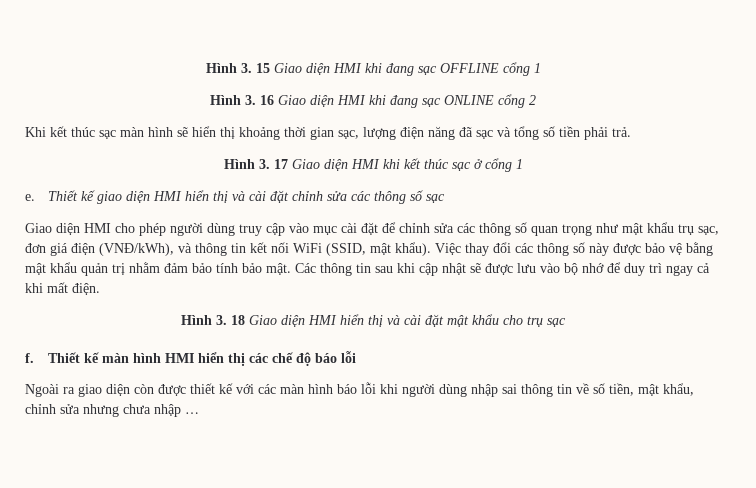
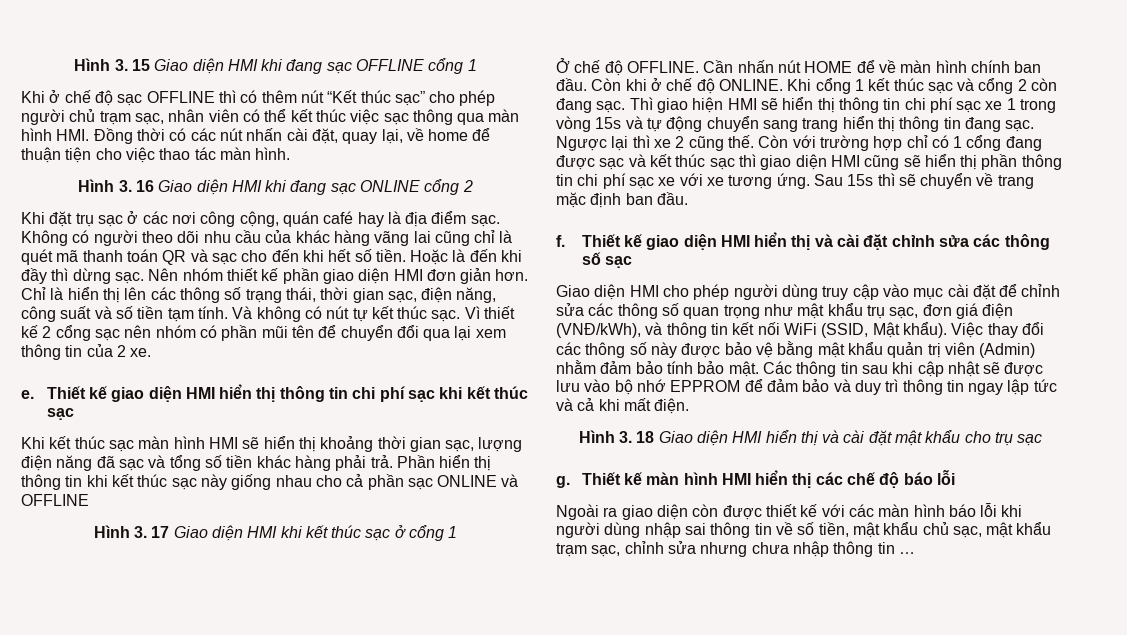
(541, 68) none -> [21,90,496,106] [21,109,520,125] [21,128,491,144] [21,147,291,163] // Khi ở chế độ sạc OFFLINE thì có thêm nút “Kết thúc sạc” cho phép người chủ trạm sạc, nhân viên có thể kết thúc việc sạc thông qua màn hình HMI. Đồng thời có các nút nhấn cài đặt, quay lại, về home để thuận tiện cho việc thao tác màn hình.
(536, 100) none -> [21,211,500,227] [21,230,513,246] [21,249,523,265] [21,268,529,284] [21,287,497,303] [21,306,516,322] [21,325,506,341] [21,344,152,360] [21,384,529,402] [46,408,74,420] // Khi đặt trụ sạc ở các nơi công cộng, quán café hay là địa điểm sạc. Không có người theo dõi nhu cầu của khác hàng vãng lai cũng chỉ là quét mã thanh toán QR và sạc cho đến khi hết số tiền. Hoặc là đến khi đầy thì dừng sạc. Nên nhóm thiết kế phần giao diện HMI đơn giản hơn. Chỉ là hiển thị lên các thông số trạng thái, thời gian sạc, điện năng, công suất và số tiền tạm tính. Và không có nút tự kết thúc sạc. Vì thiết kế 2 cổng sạc nên nhóm có phần mũi tên để chuyển đổi qua lại xem thông tin của 2 xe. // e. Thiết kế giao diện HMI hiển thị thông tin chi phí sạc khi kết thúc sạc
(173, 132) none -> [208,437,238,449] HMI
(580, 131) none -> [256,455,331,471] khác hàng
(631, 132) none -> [396,455,492,471] [21,474,519,490] [21,494,89,506] Phần hiển thị thông tin khi kết thúc sạc này giống nhau cho cả phần sạc ONLINE và OFFLINE
[25,194,35,201] e. -> [556,58,1042,76] [556,78,1058,94] [556,97,1057,113] [556,116,1035,132] [556,135,1042,151] [556,154,1062,170] [556,173,1034,189] [556,192,688,208] [556,235,565,247] Ở chế độ OFFLINE. Cần nhấn nút HOME để về màn hình chính ban đầu. Còn khi ở chế độ ONLINE. Khi cổng 1 kết thúc sạc và cổng 2 còn đang sạc. Thì giao hiện HMI sẽ hiển thị thông tin chi phí sạc xe 1 trong vòng 15s và tự động chuyển sang trang hiển thị thông tin đang sạc. Ngược lại thì xe 2 cũng thế. Còn với trường hợp chỉ có 1 cổng đang được sạc và kết thúc sạc thì giao diện HMI cũng sẽ hiển thị phần thông tin chi phí sạc xe với xe tương ứng. Sau 15s thì sẽ chuyển về trang mặc định ban đầu. // f.
[370,243,391,255] mật -> [872,322,900,338] Mật
(125, 269) none -> [944,342,1036,358] viên (Admin)
[607,262,693,276] để duy trì ngay -> [670,379,1057,395] [556,398,573,411] EPPROM để đảm bảo và duy trì thông tin ngay lập tức và
[25,353,34,363] f. -> [556,476,570,488] g.
[663,383,694,396] khẩu, -> [883,522,1052,538] [556,543,621,557] khẩu chủ sạc, mật khẩu trạm sạc,
(181, 410) none -> [833,541,895,557] thông tin

